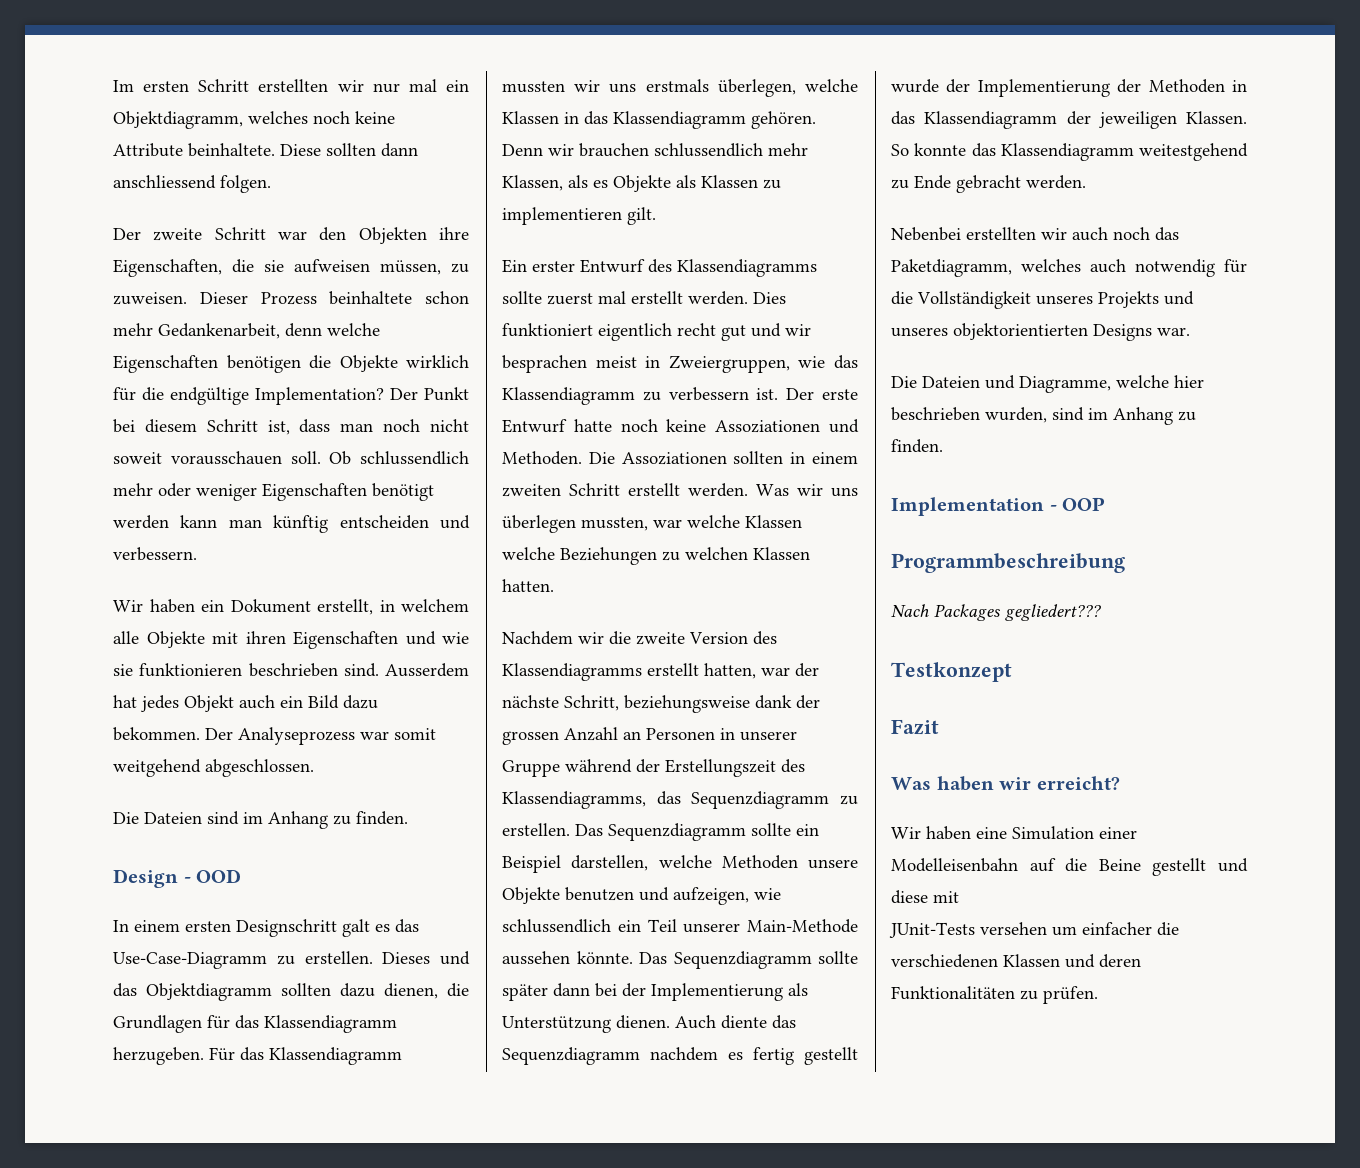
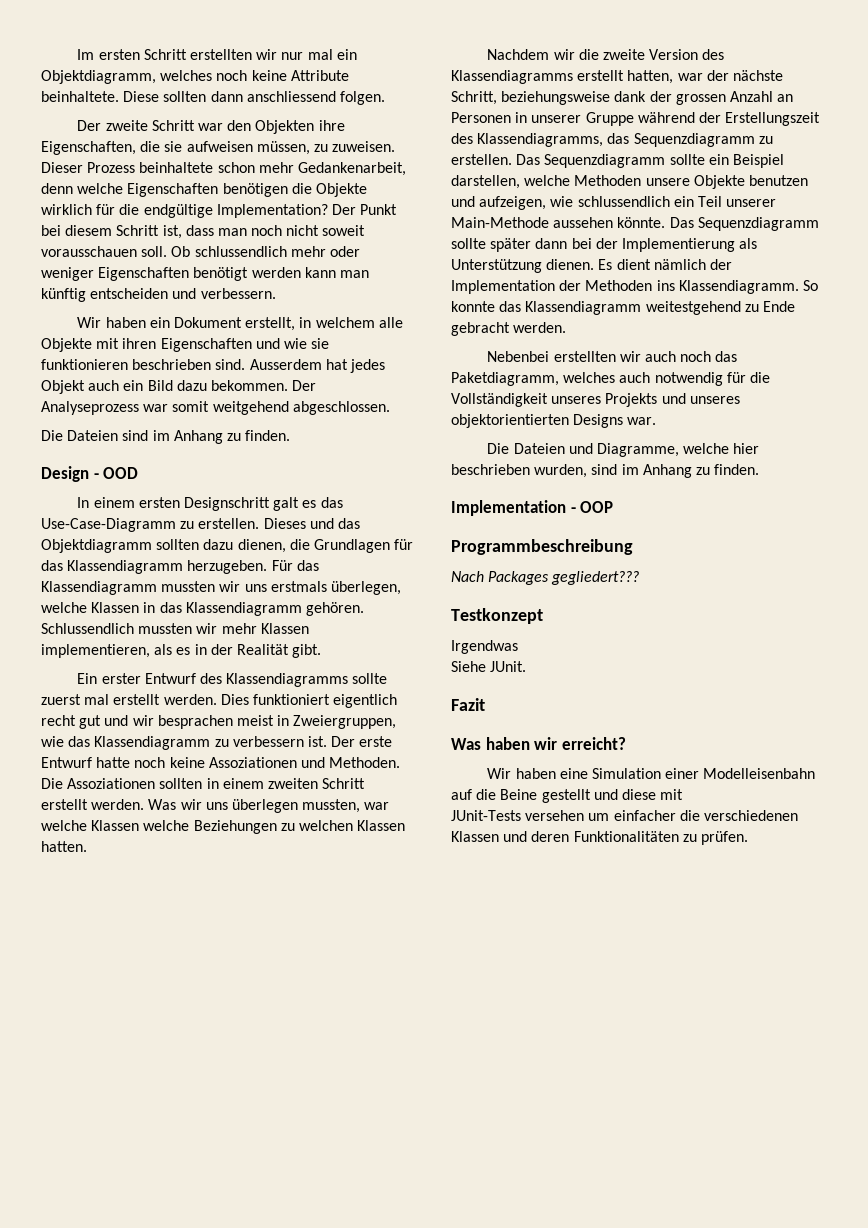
[502,143,808,157] [502,175,781,192] [502,207,656,225] Denn wir brauchen schlussendlich mehr Klassen, als es Objekte als Klassen zu implementieren gilt. -> [41,623,309,634] [41,644,322,658] Schlussendlich mussten wir mehr Klassen implementieren, als es in der Realität gibt.
[675,1015,796,1029] [502,1047,858,1065] [891,79,1247,97] [891,111,1247,129] Auch diente das Sequenzdiagramm nachdem es fertig gestellt wurde der Implementierung der Methoden in das Klassendiagramm der jeweiligen Klassen. -> [598,259,732,270] [451,280,799,294] Es dient nämlich der Implementation der Methoden ins Klassendiagramm.
(1012, 672) none -> [451,640,518,654] [451,661,527,672] // Irgendwas // Siehe JUnit.

